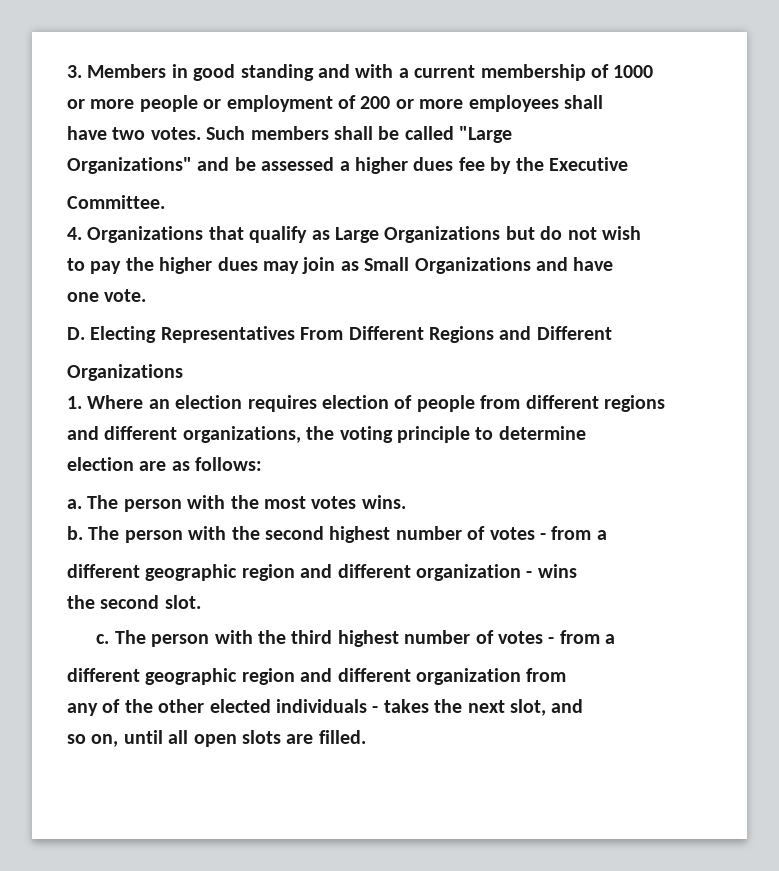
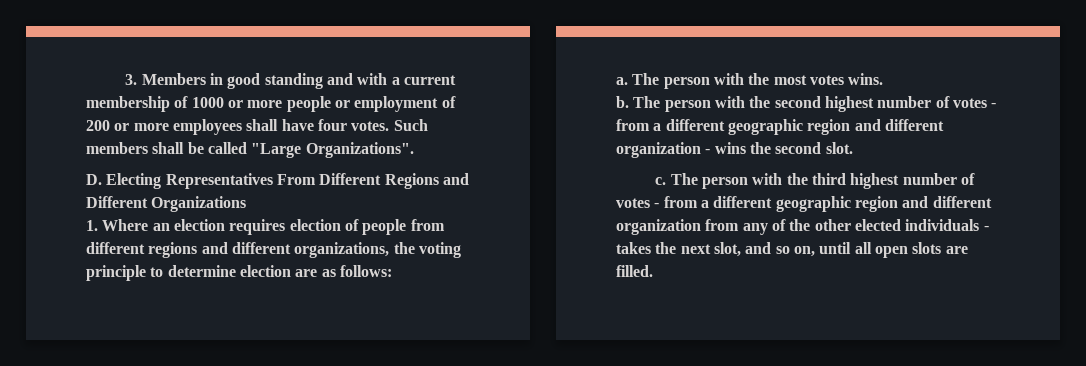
(654, 71) // -> (224, 102) none
[67,126,146,140] // have two -> [281,119,347,131] have four
[67,157,628,174] [67,195,165,209] [67,226,641,243] [67,257,614,274] [67,289,147,302] // Organizations" and be assessed a higher dues fee by the Executive // Committee. // 4. Organizations that qualify as Large Organizations but do not wish // to pay the higher dues may join as Small Organizations and have // one vote. -> [305,142,414,158] Organizations".
(612, 333) // -> (148, 202) none
(665, 403) // -> (198, 250) none
(586, 433) // -> (236, 271) none
(607, 535) // -> (662, 127) none
(577, 571) // -> (746, 148) none
(616, 639) // -> (709, 204) none
(567, 675) // -> (740, 225) none
(584, 706) // -> (772, 248) none

